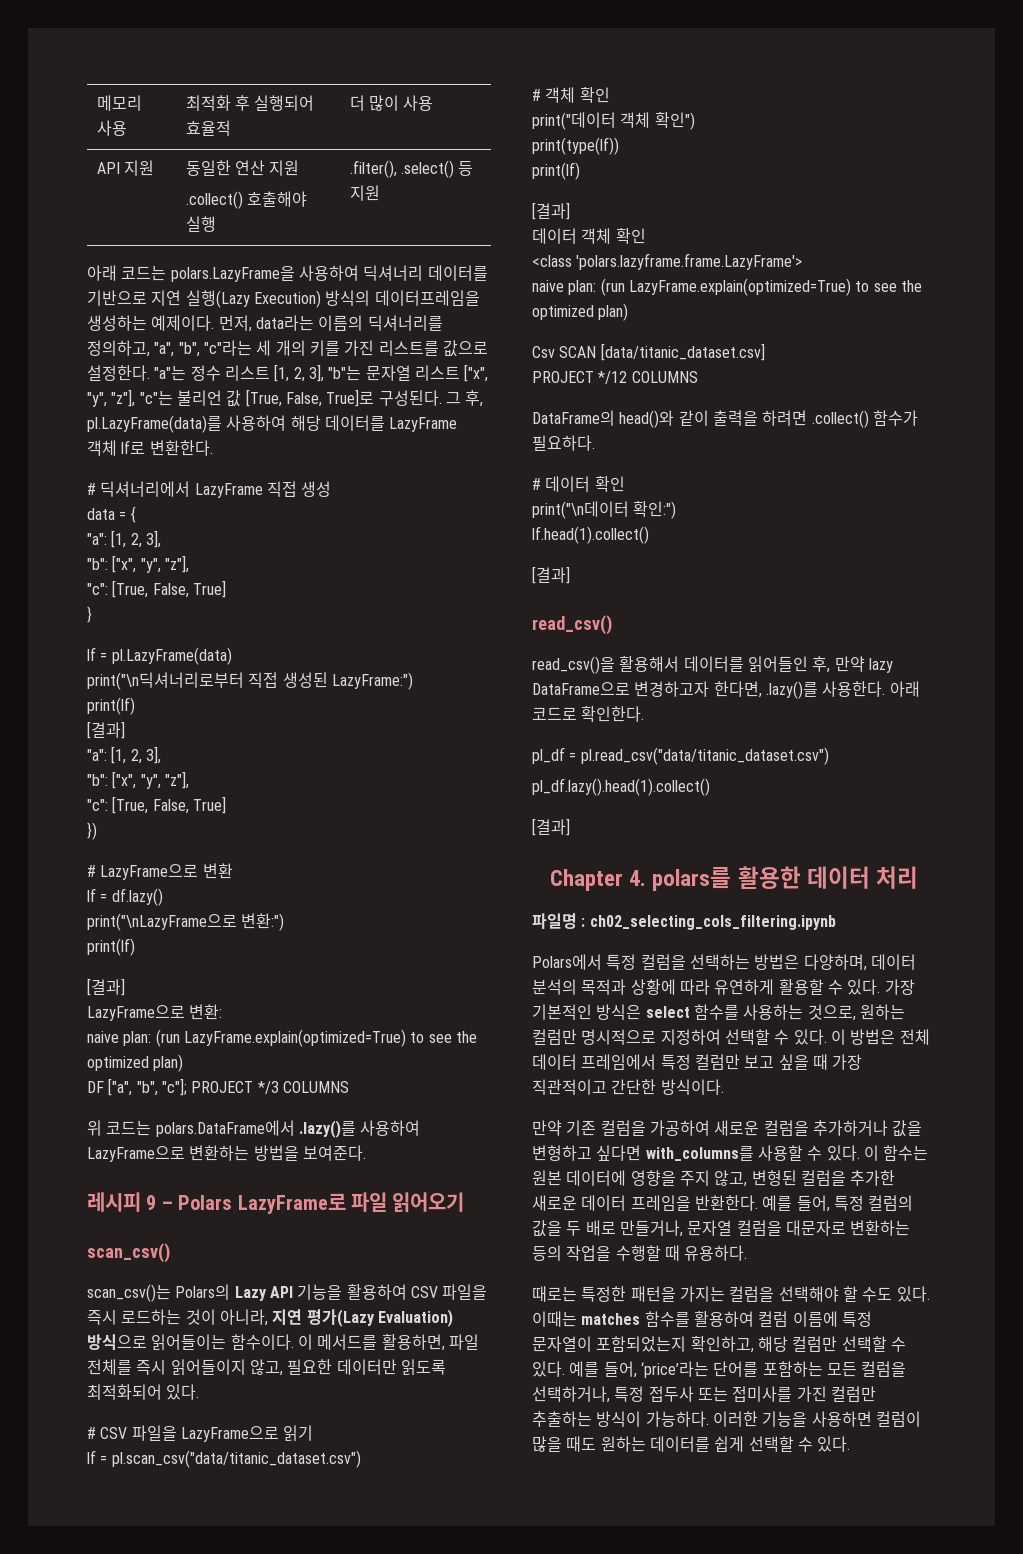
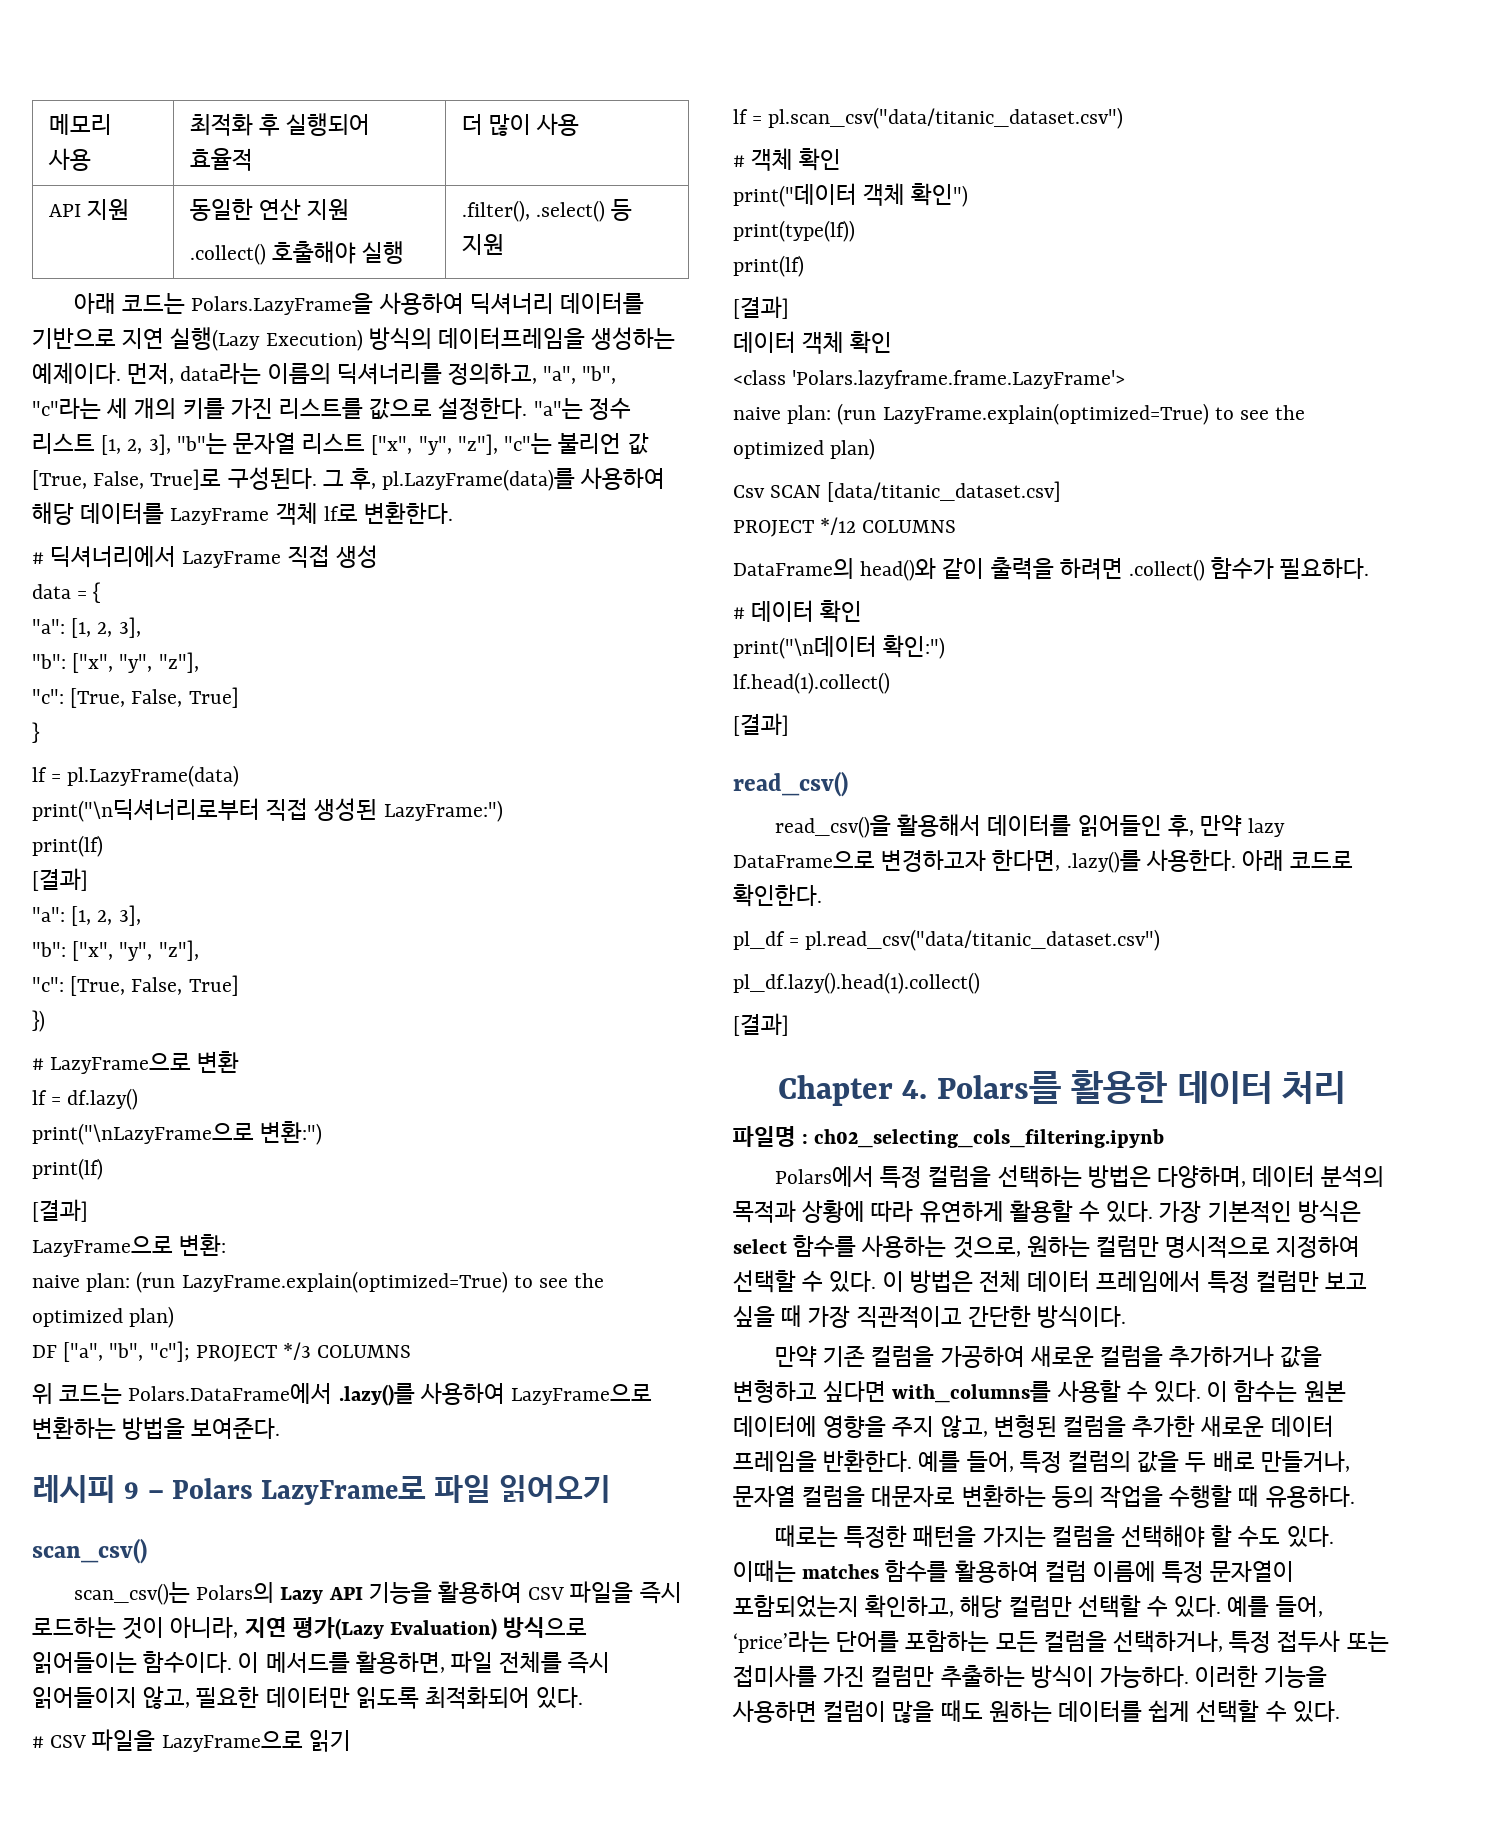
[170,266,295,282] polars.LazyFrame을 -> [191,293,374,315] Polars.LazyFrame을
[155,1120,295,1137] polars.DataFrame에서 -> [128,1383,333,1404] Polars.DataFrame에서
[576,253,803,270] 'polars.lazyframe.frame.LazyFrame'> -> [792,370,1126,389] 'Polars.lazyframe.frame.LazyFrame'>
[652,866,732,891] polars를 -> [937,1071,1062,1104] Polars를

